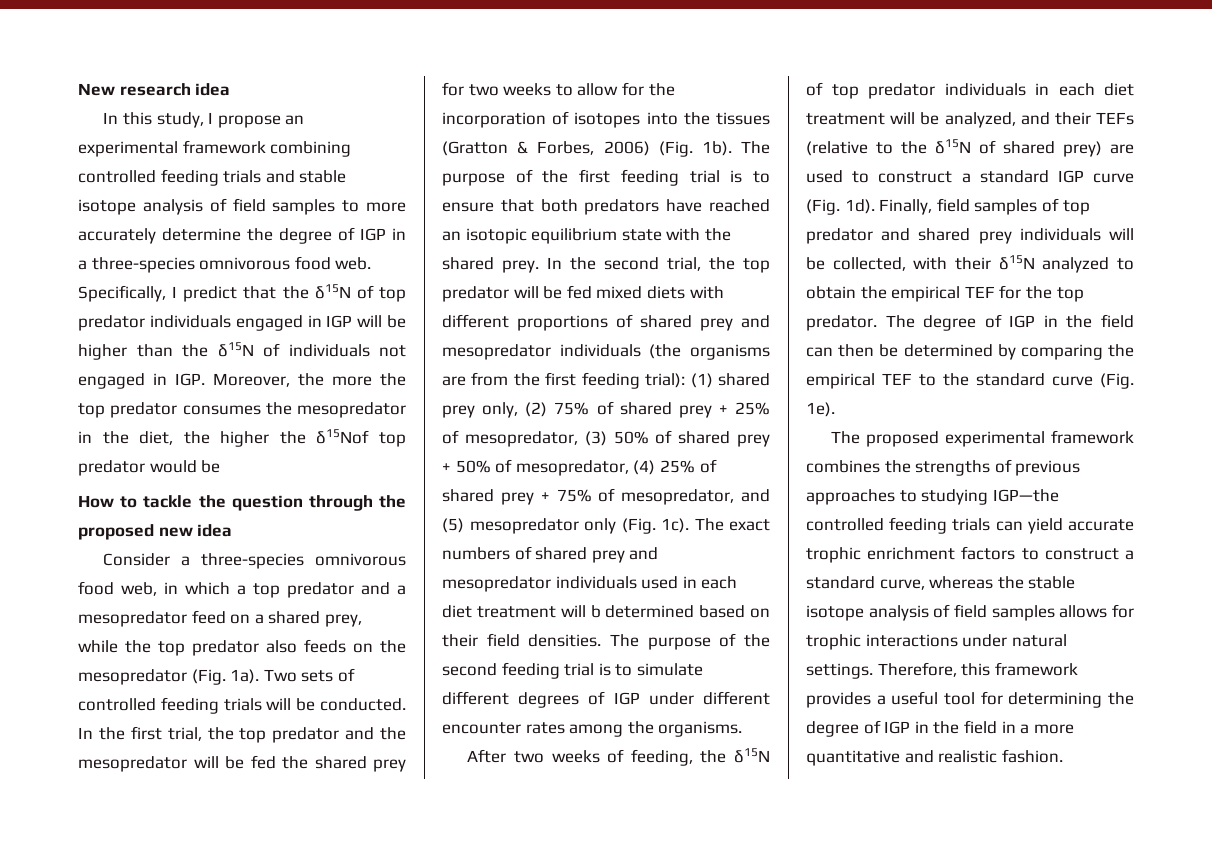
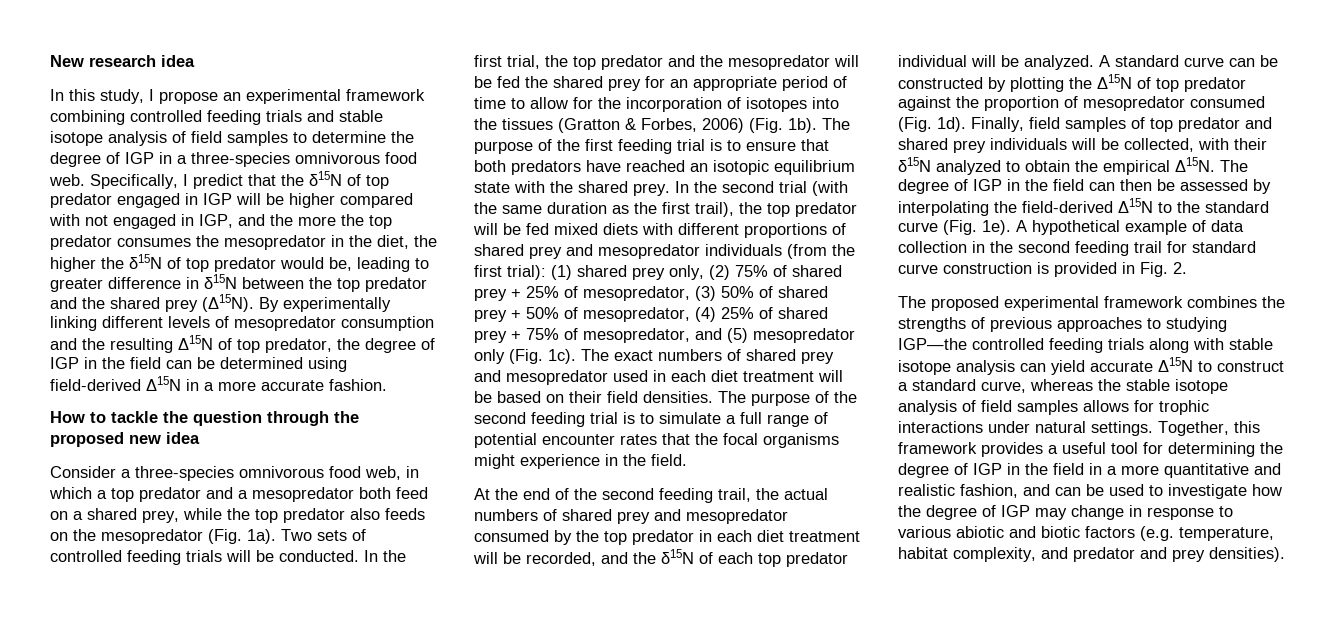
[366,202,406,212] [78,228,156,244] more accurately -> (307, 137) none
[149,315,231,328] individuals -> (112, 200) none
[136,342,370,357] than the δ15N of individuals -> [340,193,413,208] [49,214,80,226] compared with
[175,373,290,387] IGP. Moreover, -> [199,214,265,228] IGP, and
[316,429,370,444] δ15Nof -> [129,254,181,269] δ15N of
[201,460,221,473] be -> [329,257,429,272] [50,274,427,292] [50,294,391,312] [50,316,434,331] [50,335,435,353] [50,357,347,372] [50,376,387,391] be, leading to greater difference in δ15N between the top predator and the shared prey (Δ15N). By experimentally linking different levels of mesopredator consumption and the resulting Δ15N of top predator, the degree of IGP in the field can be determined using field-derived Δ15N in a more accurate fashion.
(187, 619) none -> [359,487,391,499] both
[468,83,552,96] two weeks -> [670,76,847,91] [474,97,506,109] an appropriate period of time
[667,257,701,271] trial, -> [779,181,848,196] [474,202,734,217] trial (with the same duration as the first trail),
[649,344,770,360] [442,372,640,389] (the organisms are from the first feeding -> [787,244,855,259] [474,265,502,277] (from the first
[555,576,637,589] individuals -> (608, 377) none
[590,605,695,618] b determined -> [474,391,492,403] be
[442,691,770,708] [442,721,743,737] [467,748,770,766] [806,82,1134,99] [806,112,1134,128] [806,139,1134,157] [806,170,1134,183] different degrees of IGP under different encounter rates among the organisms. // After two weeks of feeding, the δ15N of top predator individuals in each diet treatment will be analyzed, and their TEFs (relative to the δ15N of shared prey) are used to construct a standard IGP curve -> [726,412,828,427] [474,433,839,448] [474,454,687,469] [474,488,828,503] [474,509,788,524] [474,530,860,545] [473,549,848,567] [898,55,1278,70] [898,74,1246,92] [898,96,1265,111] a full range of potential encounter rates that the focal organisms might experience in the field. // At the end of the second feeding trail, the actual numbers of shared prey and mesopredator consumed by the top predator in each diet treatment will be recorded, and the δ15N of each top predator individual will be analyzed. A standard curve can be constructed by plotting the Δ15N of top predator against the proportion of mesopredator consumed
[964,285,1084,302] [806,315,877,331] TEF for the top predator. -> [1175,157,1215,172] Δ15N.
[903,344,1134,360] [806,373,912,389] determined by comparing the empirical TEF -> [1180,179,1271,194] [898,198,1153,216] assessed by interpolating the field-derived Δ15N
(835, 409) none -> [1016,220,1244,235] [898,241,1256,256] [898,262,1187,277] A hypothetical example of data collection in the second feeding trail for standard curve construction is provided in Fig. 2.
[995,518,1134,534] [806,546,1016,563] can yield accurate trophic enrichment factors -> [1149,338,1273,353] [898,357,1193,375] along with stable isotope analysis can yield accurate Δ15N
[877,662,957,677] Therefore, -> [1158,421,1229,436] Together,
[1001,749,1063,763] fashion. -> [960,484,1282,499] [898,505,1233,520] [898,526,1274,541] [898,547,1285,562] fashion, and can be used to investigate how the degree of IGP may change in response to various abiotic and biotic factors (e.g. temperature, habitat complexity, and predator and prey densities).

